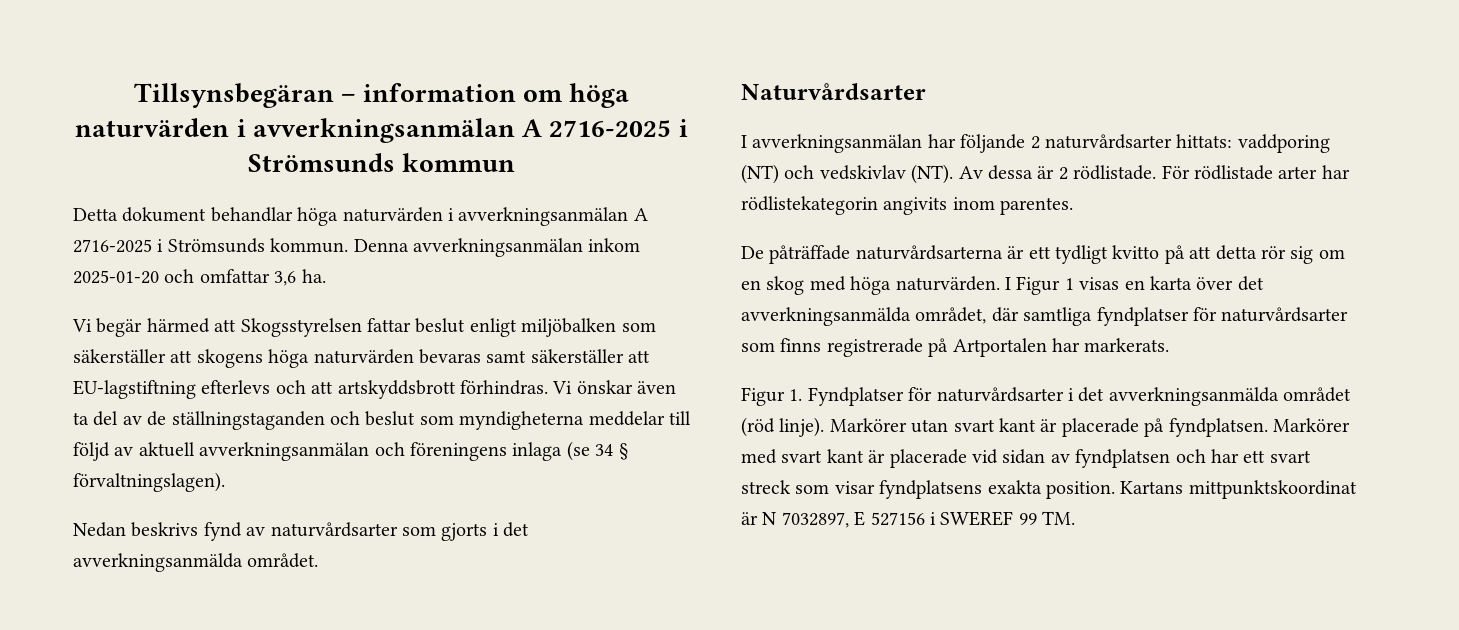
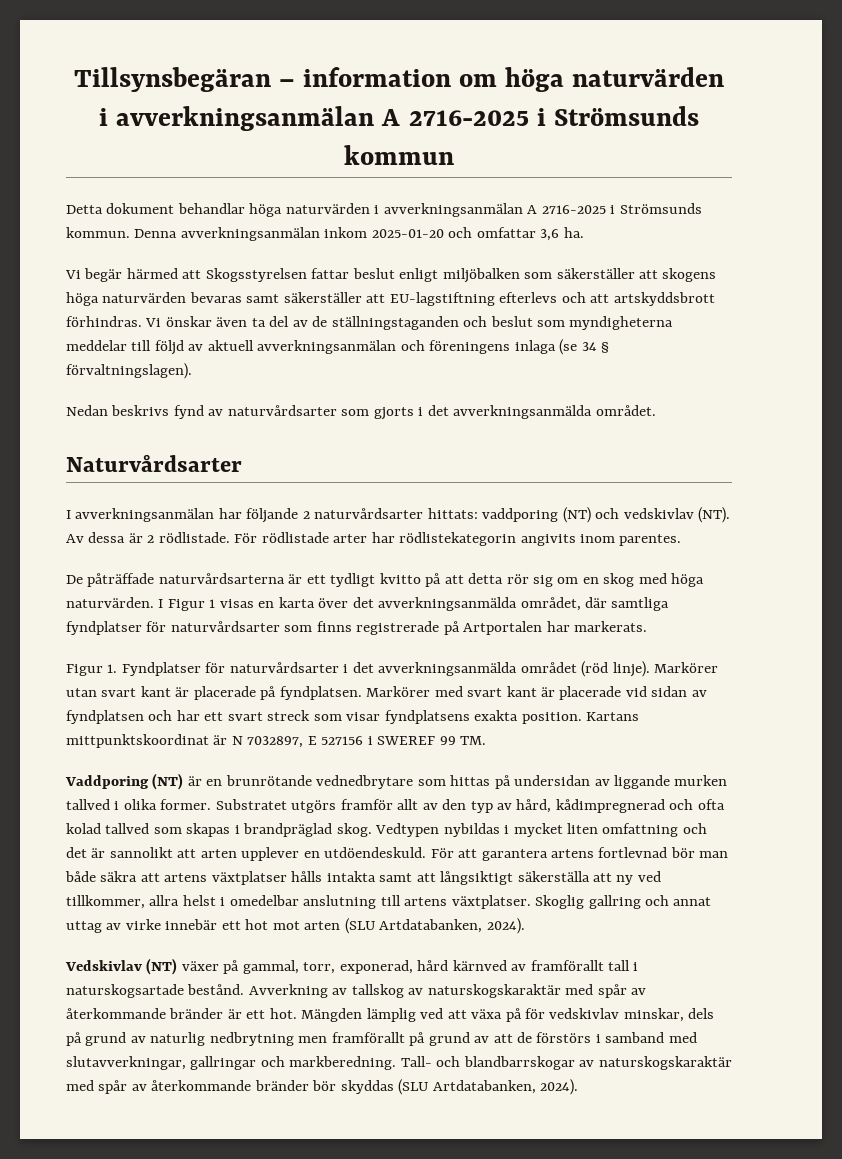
(1076, 518) none -> [65,773,728,790] [66,799,725,813] [66,823,707,837] [66,847,729,861] [65,871,661,885] [66,895,712,909] [66,918,525,934] [65,958,639,975] [66,984,647,998] [66,1008,715,1022] [66,1032,697,1046] [66,1056,732,1070] [66,1079,579,1095] // Vaddporing (NT) är en brunrötande vednedbrytare som hittas på undersidan av liggande murken tallved i olika former. Substratet utgörs framför allt av den typ av hård, kådimpregnerad och ofta kolad tallved som skapas i brandpräglad skog. Vedtypen nybildas i mycket liten omfattning och det är sannolikt att arten upplever en utdöendeskuld. För att garantera artens fortlevnad bör man både säkra att artens växtplatser hålls intakta samt att långsiktigt säkerställa att ny ved tillkommer, allra helst i omedelbar anslutning till artens växtplatser. Skoglig gallring och annat uttag av virke innebär ett hot mot arten (SLU Artdatabanken, 2024). // Vedskivlav (NT) växer på gammal, torr, exponerad, hård kärnved av framförallt tall i naturskogsartade bestånd. Avverkning av tallskog av naturskogskaraktär med spår av återkommande bränder är ett hot. Mängden lämplig ved att växa på för vedskivlav minskar, dels på grund av naturlig nedbrytning men framförallt på grund av att de förstörs i samband med slutavverkningar, gallringar och markberedning. Tall- och blandbarrskogar av naturskogskaraktär med spår av återkommande bränder bör skyddas (SLU Artdatabanken, 2024).

